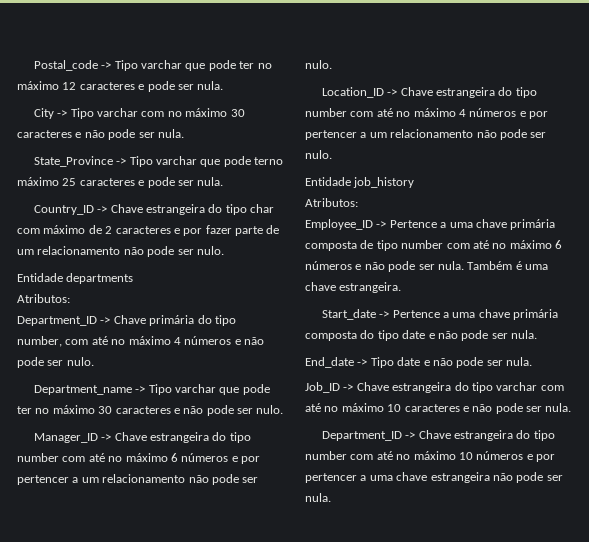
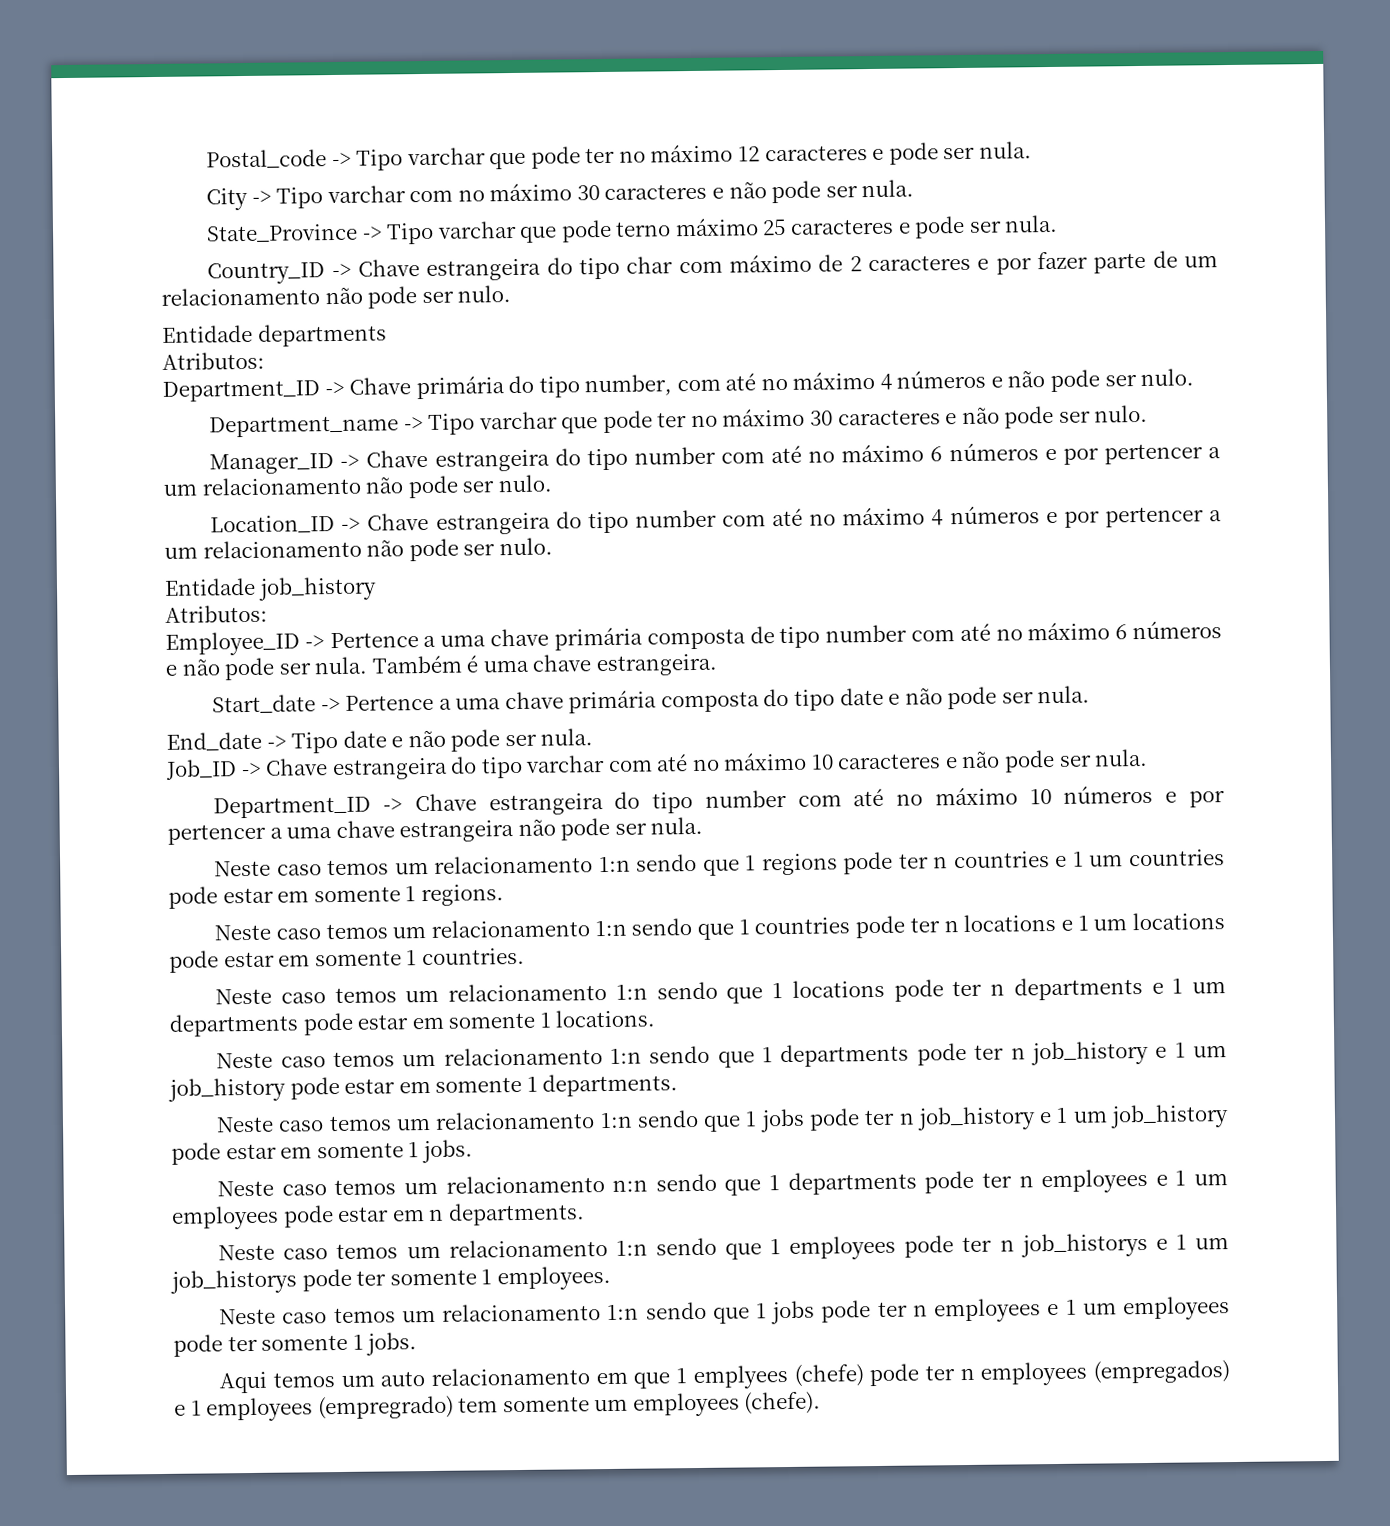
(331, 497) none -> [214,849,1225,877] [168,884,504,909] [214,912,1226,941] [169,947,525,973] [215,977,1226,1005] [169,1009,656,1037] [216,1040,1227,1069] [168,1073,679,1102] [216,1104,1229,1133] [171,1139,473,1165] [217,1168,1228,1197] [171,1202,585,1230] [218,1232,1229,1261] [170,1265,611,1294] [219,1296,1231,1325] [173,1332,418,1357] [219,1360,1231,1394] [174,1391,822,1422] // Neste caso temos um relacionamento 1:n sendo que 1 regions pode ter n countries e 1 um countries pode estar em somente 1 regions. // Neste caso temos um relacionamento 1:n sendo que 1 countries pode ter n locations e 1 um locations pode estar em somente 1 countries. // Neste caso temos um relacionamento 1:n sendo que 1 locations pode ter n departments e 1 um departments pode estar em somente 1 locations. // Neste caso temos um relacionamento 1:n sendo que 1 departments pode ter n job_history e 1 um job_history pode estar em somente 1 departments. // Neste caso temos um relacionamento 1:n sendo que 1 jobs pode ter n job_history e 1 um job_history pode estar em somente 1 jobs. // Neste caso temos um relacionamento n:n sendo que 1 departments pode ter n employees e 1 um employees pode estar em n departments. // Neste caso temos um relacionamento 1:n sendo que 1 employees pode ter n job_historys e 1 um job_historys pode ter somente 1 employees. // Neste caso temos um relacionamento 1:n sendo que 1 jobs pode ter n employees e 1 um employees pode ter somente 1 jobs. // Aqui temos um auto relacionamento em que 1 emplyees (chefe) pode ter n employees (empregados) e 1 employees (empregrado) tem somente um employees (chefe).

